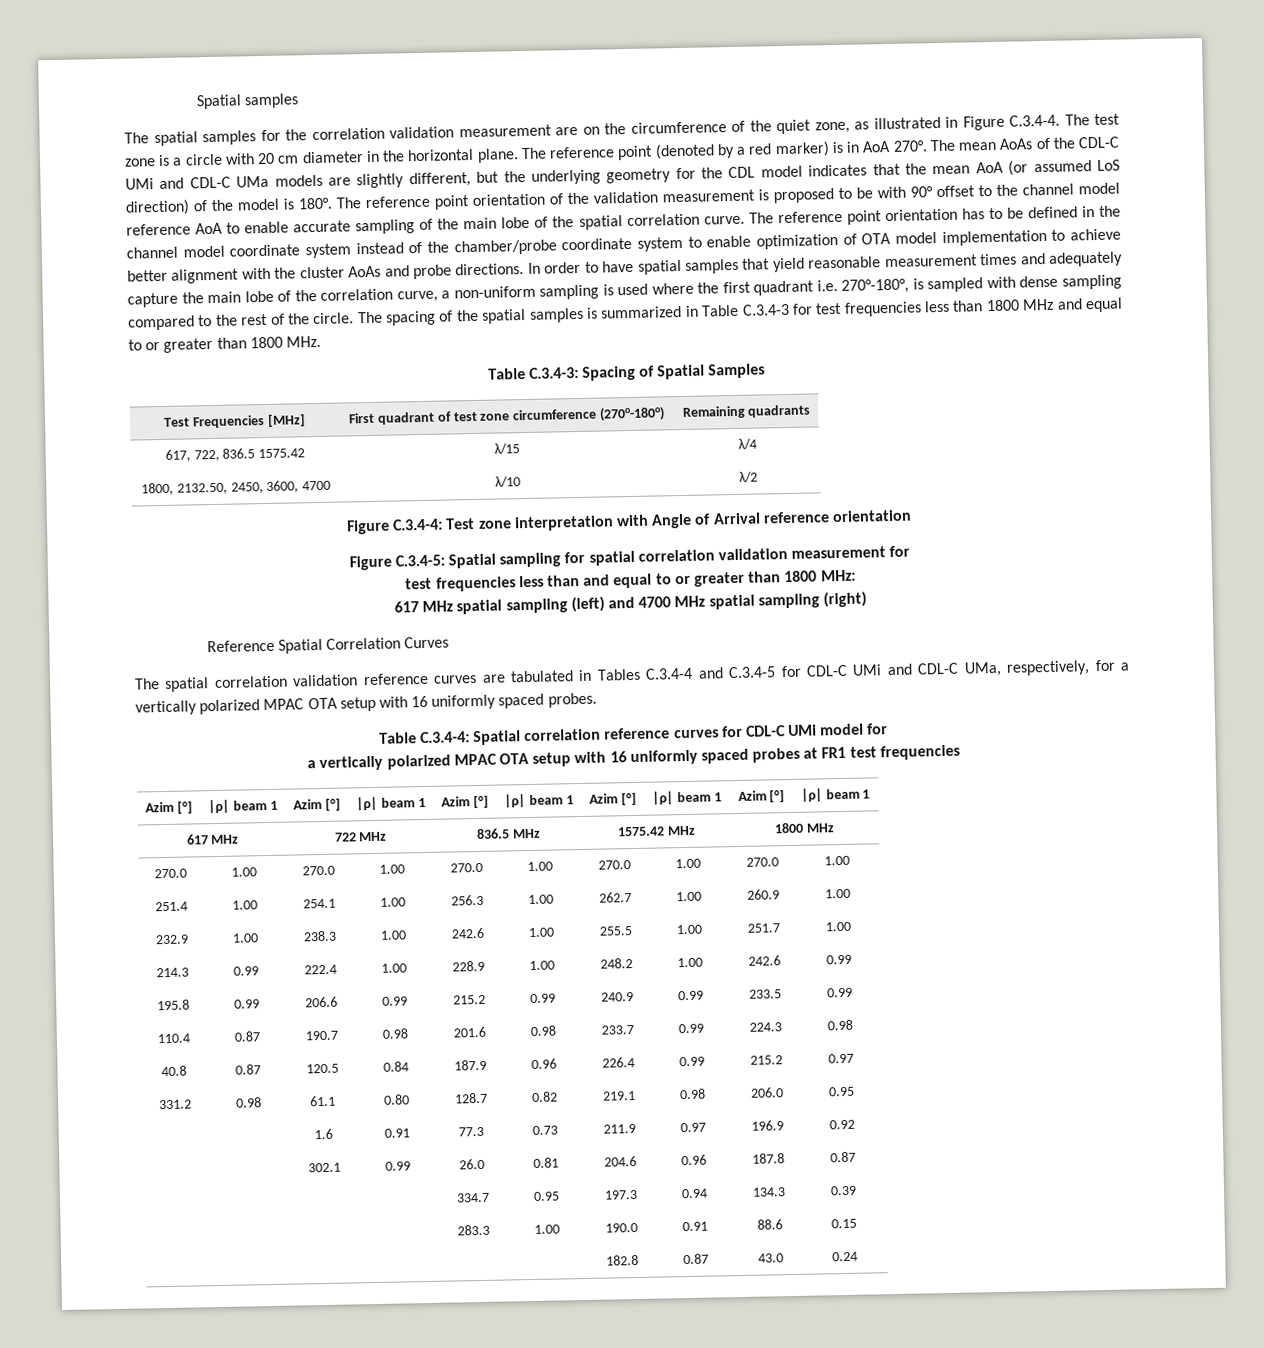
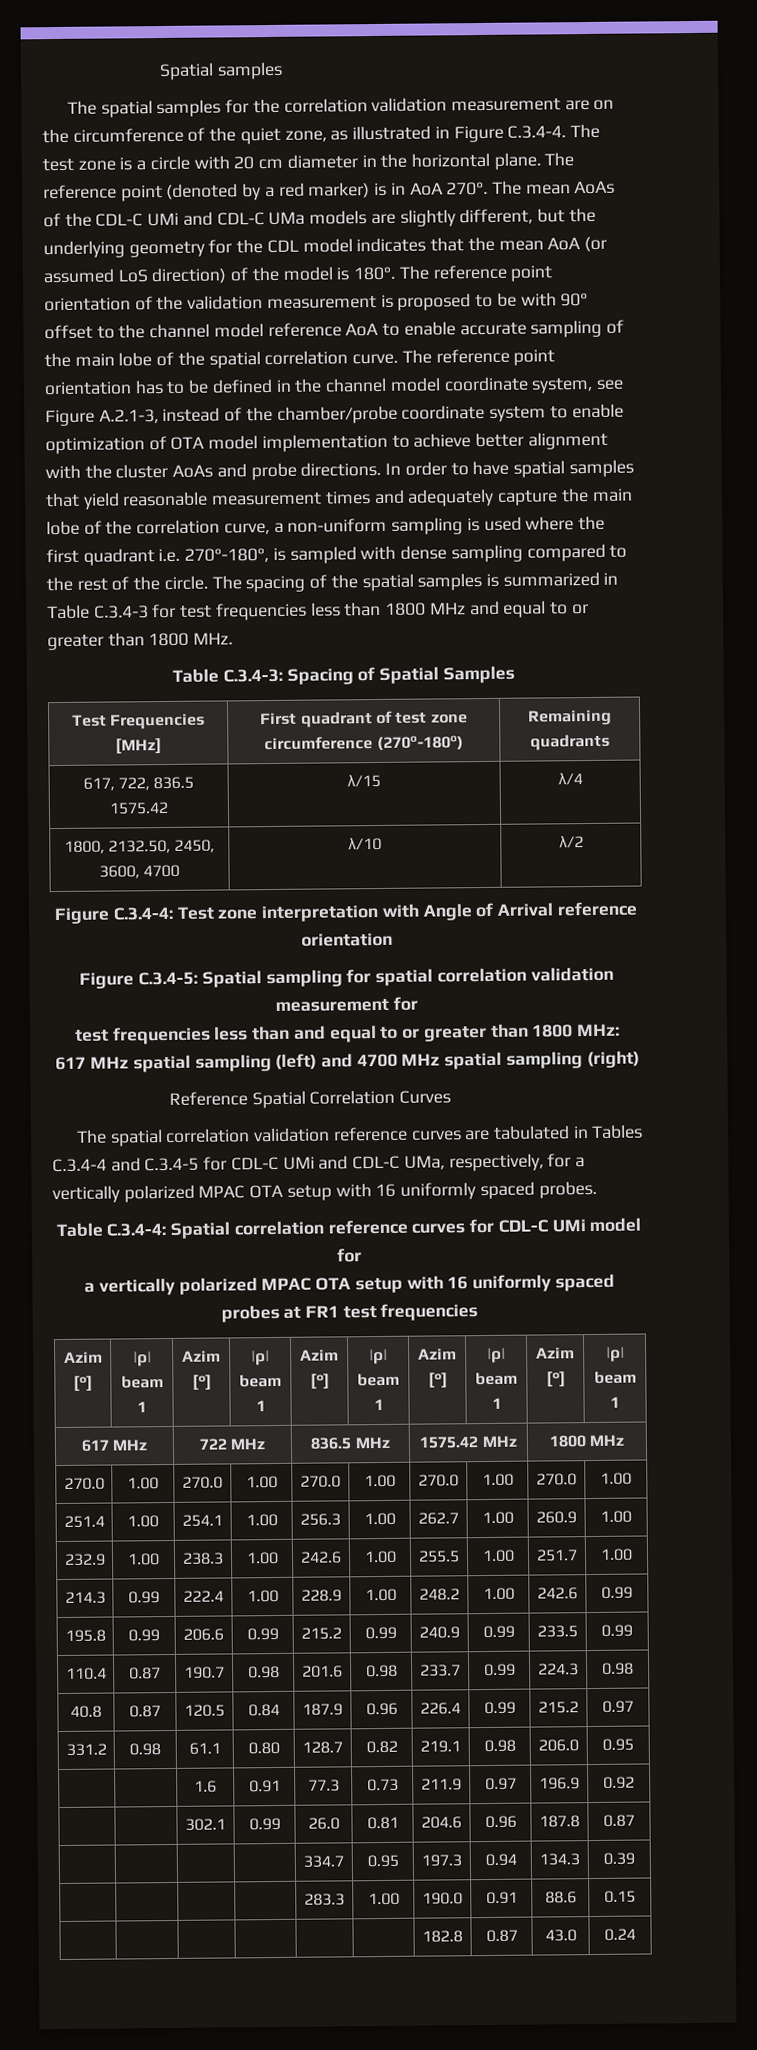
[305,243,351,259] system -> [531,376,624,394] [45,409,159,427] system, see Figure A.2.1-3,

